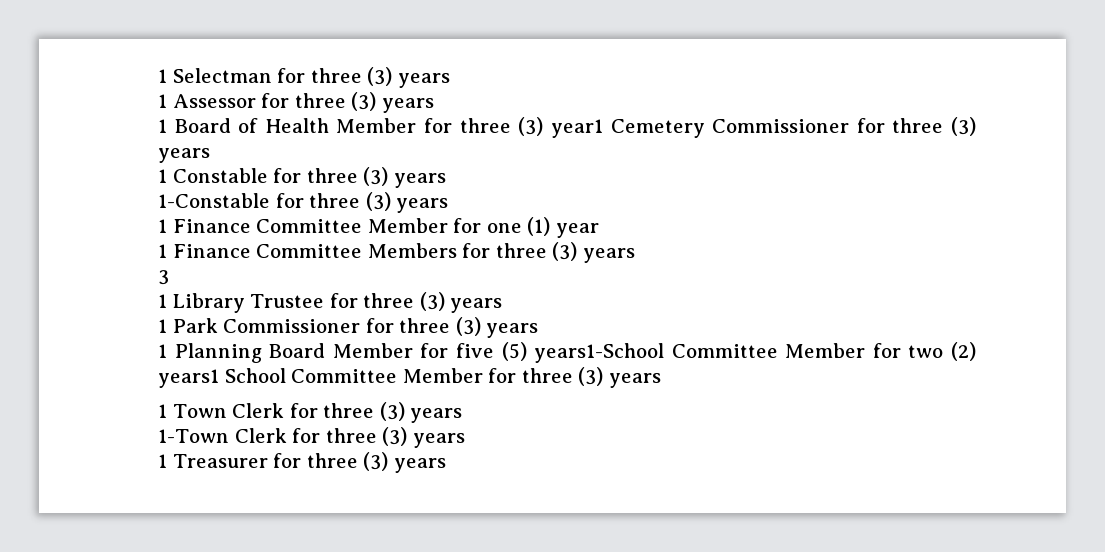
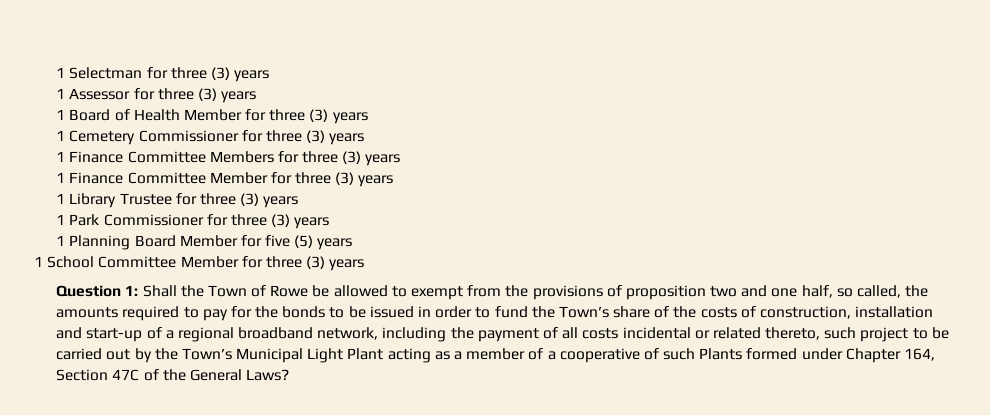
[550,119,603,138] year1 -> [332,112,368,124] [56,130,66,141] years // 1
[172,167,446,188] [158,193,271,208] Constable for three (3) years // 1-Constable -> [69,151,274,163] Finance Committee Members
[486,217,599,238] [158,242,635,263] [158,270,170,285] one (1) year // 1 Finance Committee Members for three (3) years // 3 -> [295,172,394,187] three (3) years
[534,342,976,363] [158,369,220,388] years1-School Committee Member for two (2) years1 -> [317,238,353,250] [34,256,43,267] years // 1
[158,402,463,423] [158,427,465,448] [158,452,446,473] 1 Town Clerk for three (3) years // 1-Town Clerk for three (3) years // 1 Treasurer for three (3) years -> [56,285,929,300] [56,306,934,321] [56,327,949,342] [56,348,936,363] [56,369,290,381] Question 1: Shall the Town of Rowe be allowed to exempt from the provisions of proposition two and one half, so called, the amounts required to pay for the bonds to be issued in order to fund the Town’s share of the costs of construction, installation and start-up of a regional broadband network, including the payment of all costs incidental or related thereto, such project to be carried out by the Town’s Municipal Light Plant acting as a member of a cooperative of such Plants formed under Chapter 164, Section 47C of the General Laws?

